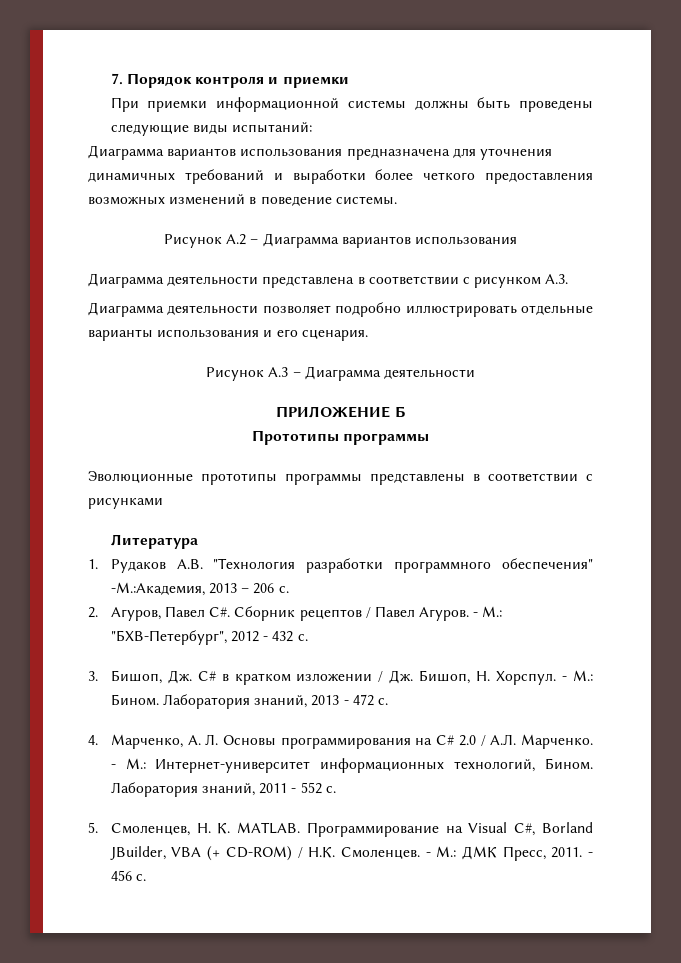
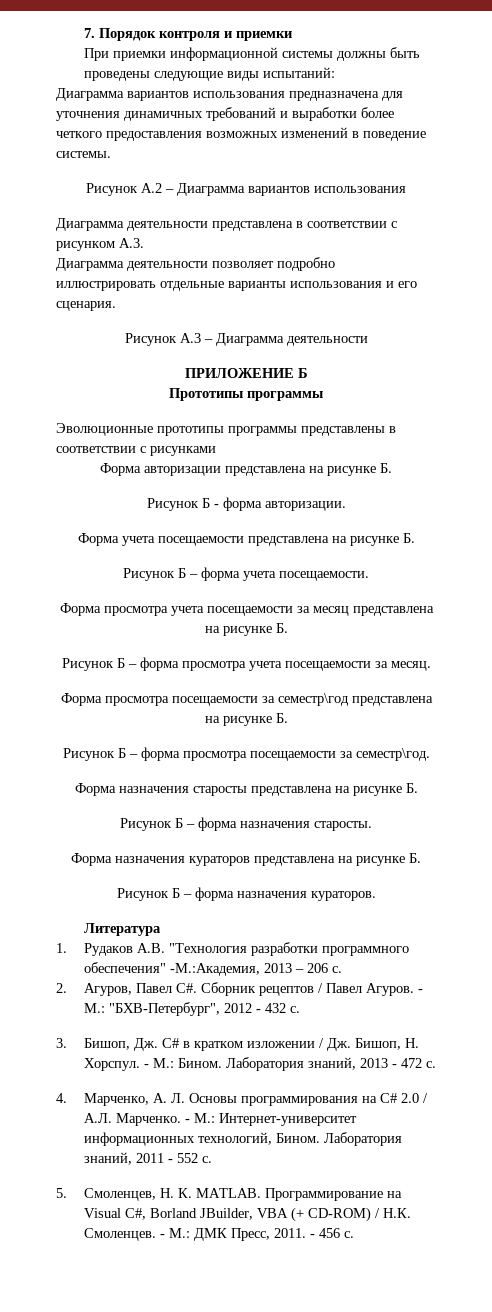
(163, 503) none -> [100,463,392,476] [146,497,346,511] [77,533,415,546] [123,567,369,581] [59,603,434,616] [204,623,288,636] [61,657,431,671] [60,693,433,706] [204,713,288,726] [62,747,430,761] [74,783,418,796] [120,817,372,831] [71,853,421,866] [116,887,376,901] // Форма авторизации представлена на рисунке Б. // Рисунок Б - форма авторизации. // Форма учета посещаемости представлена на рисунке Б. // Рисунок Б – форма учета посещаемости. // Форма просмотра учета посещаемости за месяц представлена на рисунке Б. // Рисунок Б – форма просмотра учета посещаемости за месяц. // Форма просмотра посещаемости за семестр\год представлена на рисунке Б. // Рисунок Б – форма просмотра посещаемости за семестр\год. // Форма назначения старосты представлена на рисунке Б. // Рисунок Б – форма назначения старосты. // Форма назначения кураторов представлена на рисунке Б. // Рисунок Б – форма назначения кураторов.

